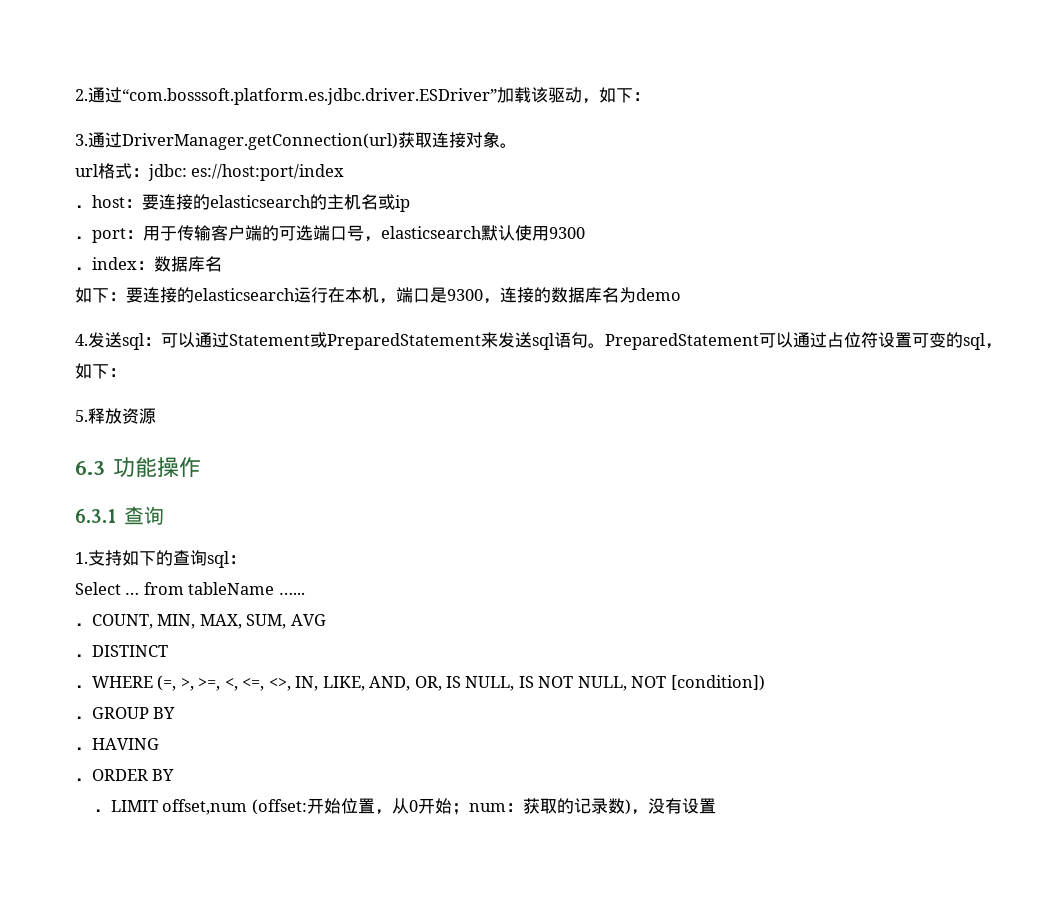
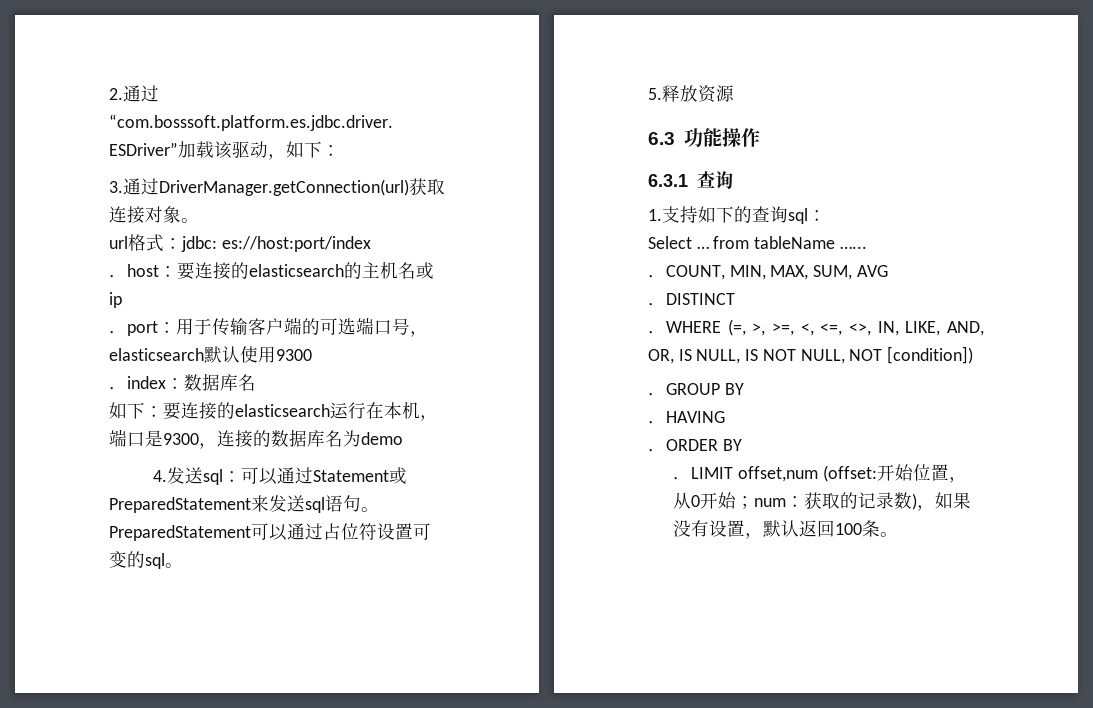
[985,343,1002,349] [75,363,126,379] ，如下： -> [165,563,183,568] 。
(648, 812) none -> [935,492,972,509] 如果
(716, 806) none -> [745,520,899,539] ，默认返回100条。

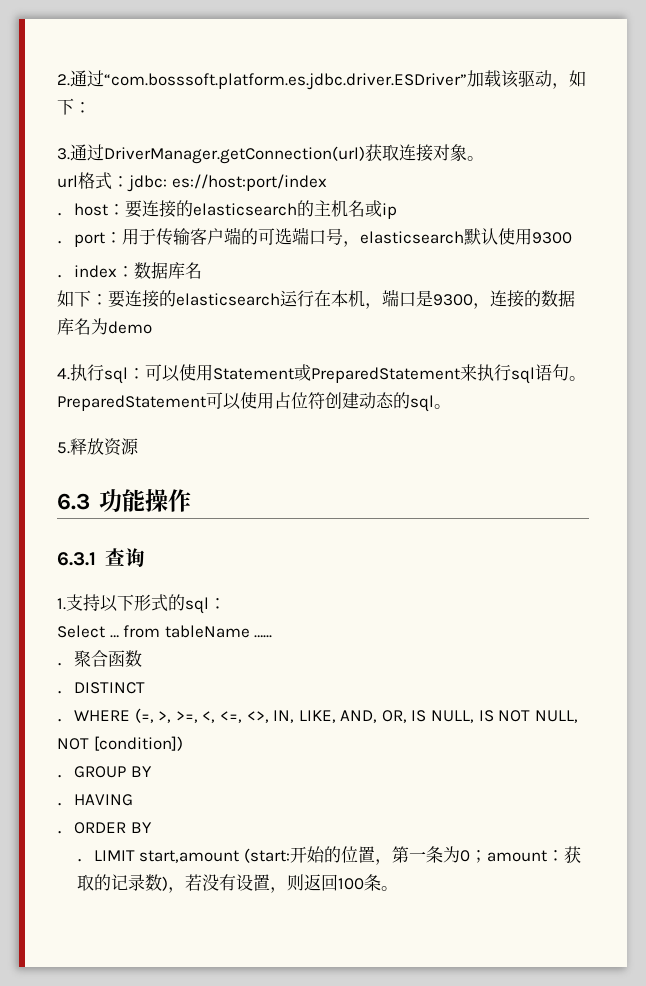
[167,467,204,484] 发送 -> [70,364,104,381] 执行
[277,467,314,484] 通过 -> [179,364,213,381] 使用
[269,495,305,512] 发送 -> [477,364,511,381] 执行
[287,523,431,540] [109,551,127,568] 通过占位符设置可变 -> [240,392,394,409] 使用占位符创建动态
[698,206,788,223] 如下的查询 -> [100,594,185,612] 以下形式的
[666,265,888,280] COUNT, MIN, MAX, SUM, AVG -> [74,650,142,667] 聚合函数
[738,464,967,483] [673,492,787,509] offset,num (offset:开始位置，从0开始；num -> [139,846,547,865] start,amount (start:开始的位置，第一条为0；amount
[935,492,972,509] 如果 -> [184,874,202,891] 若
[763,520,800,537] 默认 -> [286,874,304,891] 则

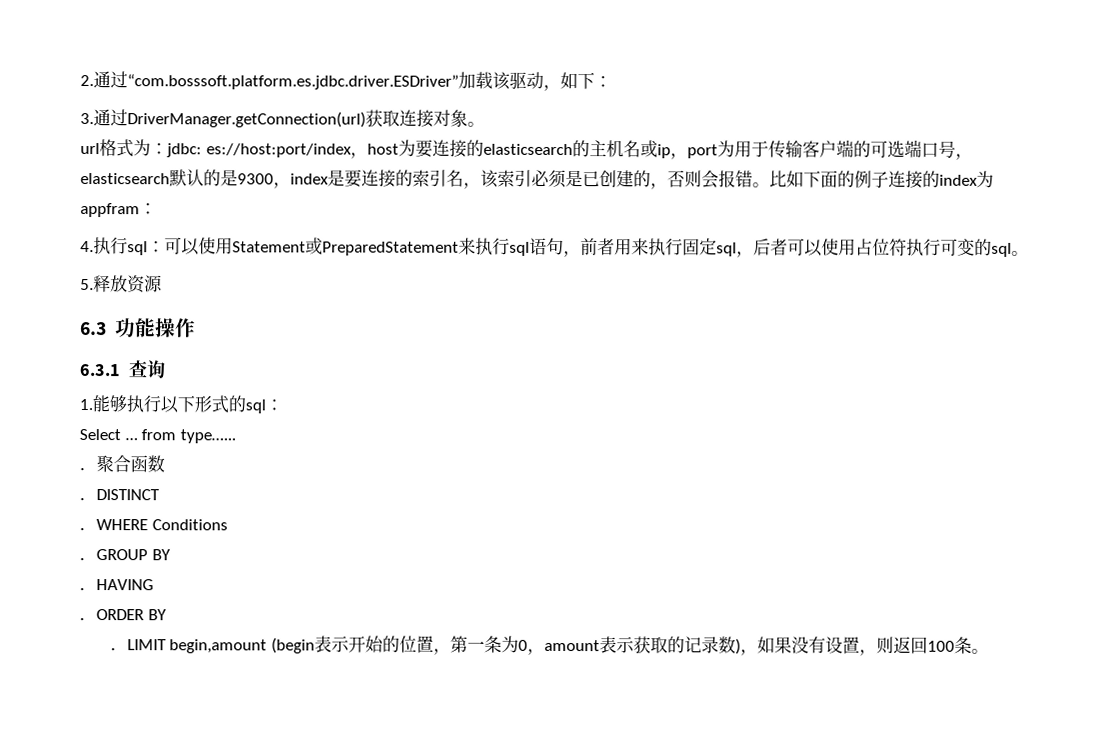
(112, 181) none -> [133,139,151,157] 为
[57,203,125,216] // ．host： -> [349,139,416,159] ，host为
[57,232,122,247] // ．port： -> [669,140,735,160] ，port为
[498,228,572,245] [57,262,202,279] [57,289,575,309] [57,318,152,335] 使用9300 // ．index：数据库名 // 如下：要连接的elasticsearch运行在本机，端口是9300，连接的数据库名为demo -> [203,169,994,190] [80,202,157,218] 的是9300，index是要连接的索引名，该索引必须是已创建的，否则会报错。比如下面的例子连接的index为appfram：
[569,376,586,381] [57,395,206,411] 。PreparedStatement -> [563,238,788,258] ，前者用来执行固定sql，后者
[325,392,394,409] 创建动态 -> [906,238,975,256] 执行可变
[66,594,100,611] 支持 -> [92,395,161,413] 能够执行
[164,625,273,638] tableName …... -> [179,429,236,444] type…...
[134,708,578,723] [57,736,183,751] (=, >, >=, <, <=, <>, IN, LIKE, AND, OR, IS NULL, IS NOT NULL, NOT [condition]) -> [151,519,228,531] Conditions
[139,848,290,863] start,amount (start: -> [169,635,350,654] begin,amount (begin表示
[469,850,564,863] ；amount： -> [526,636,635,655] ，amount表示
[184,874,202,891] 若 -> [756,636,792,654] 如果

